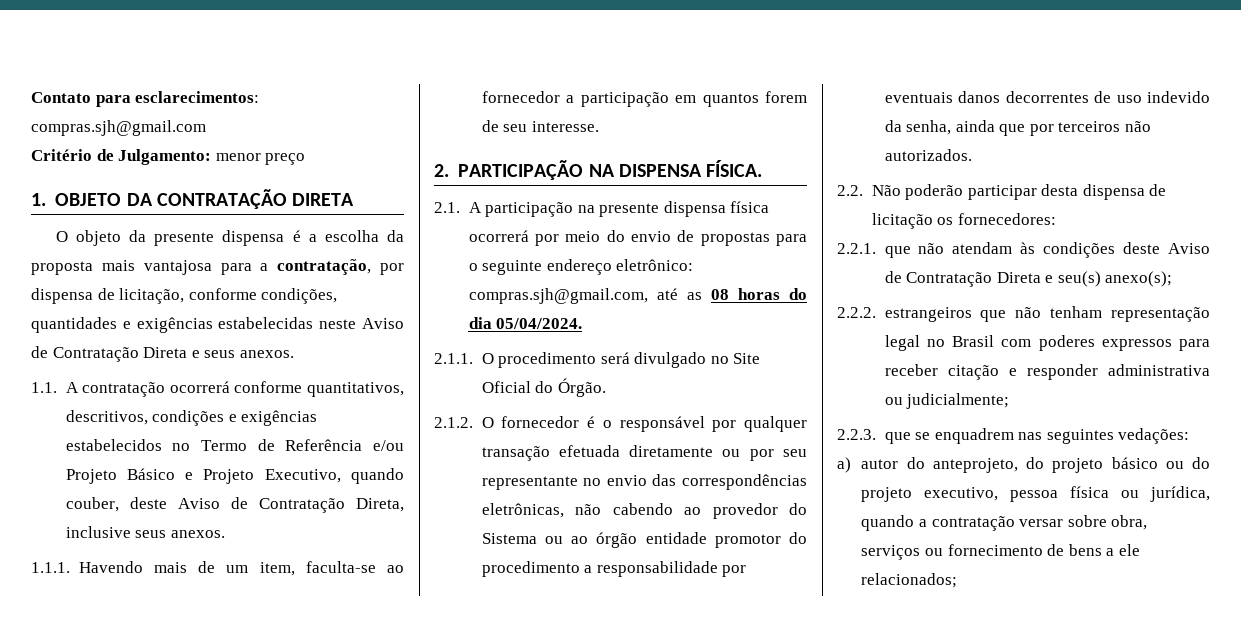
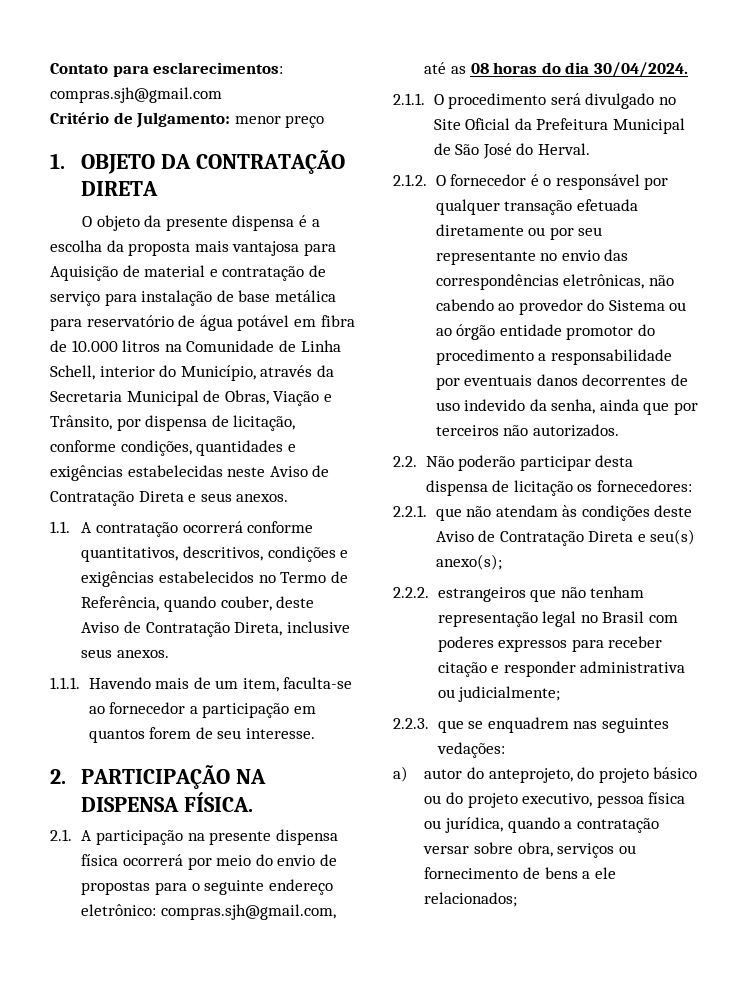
[260,259,372,275] a contratação, -> [50,265,326,281] [50,290,336,306] [50,315,355,331] [50,340,341,352] [50,365,334,381] [50,390,332,406] [50,415,112,430] Aquisição de material e contratação de serviço para instalação de base metálica para reservatório de água potável em fibra de 10.000 litros na Comunidade de Linha Schell, interior do Município, através da Secretaria Municipal de Obras, Viação e Trânsito,
[285,439,404,451] [65,468,341,484] Referência e/ou Projeto Básico e Projeto Executivo, -> [81,596,160,611] Referência,
[496,318,583,329] 05/04/2024. -> [593,62,688,77] 30/04/2024.
[535,378,606,397] do Órgão. -> [514,118,685,134] [433,143,590,159] da Prefeitura Municipal de São José do Herval.

